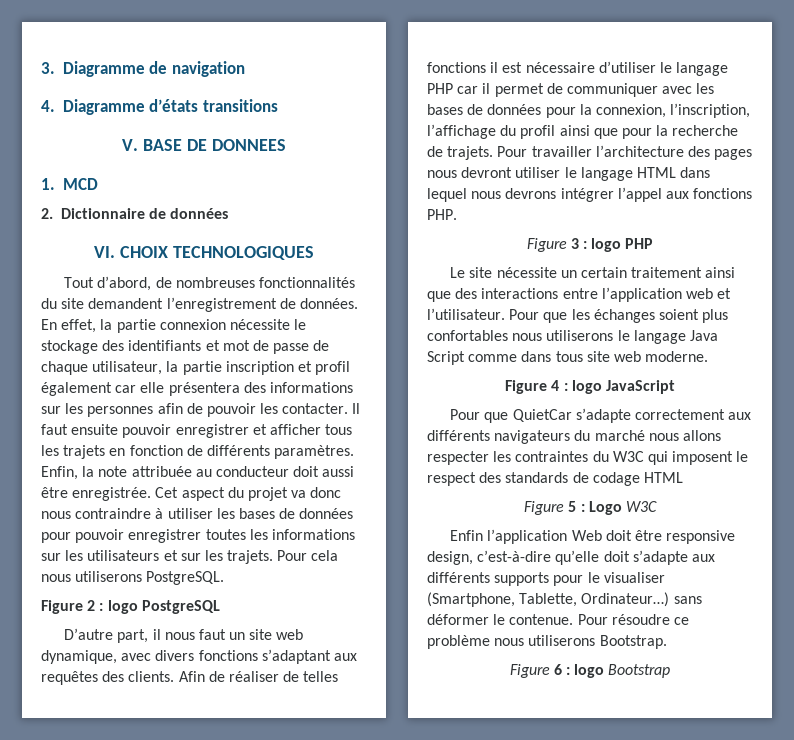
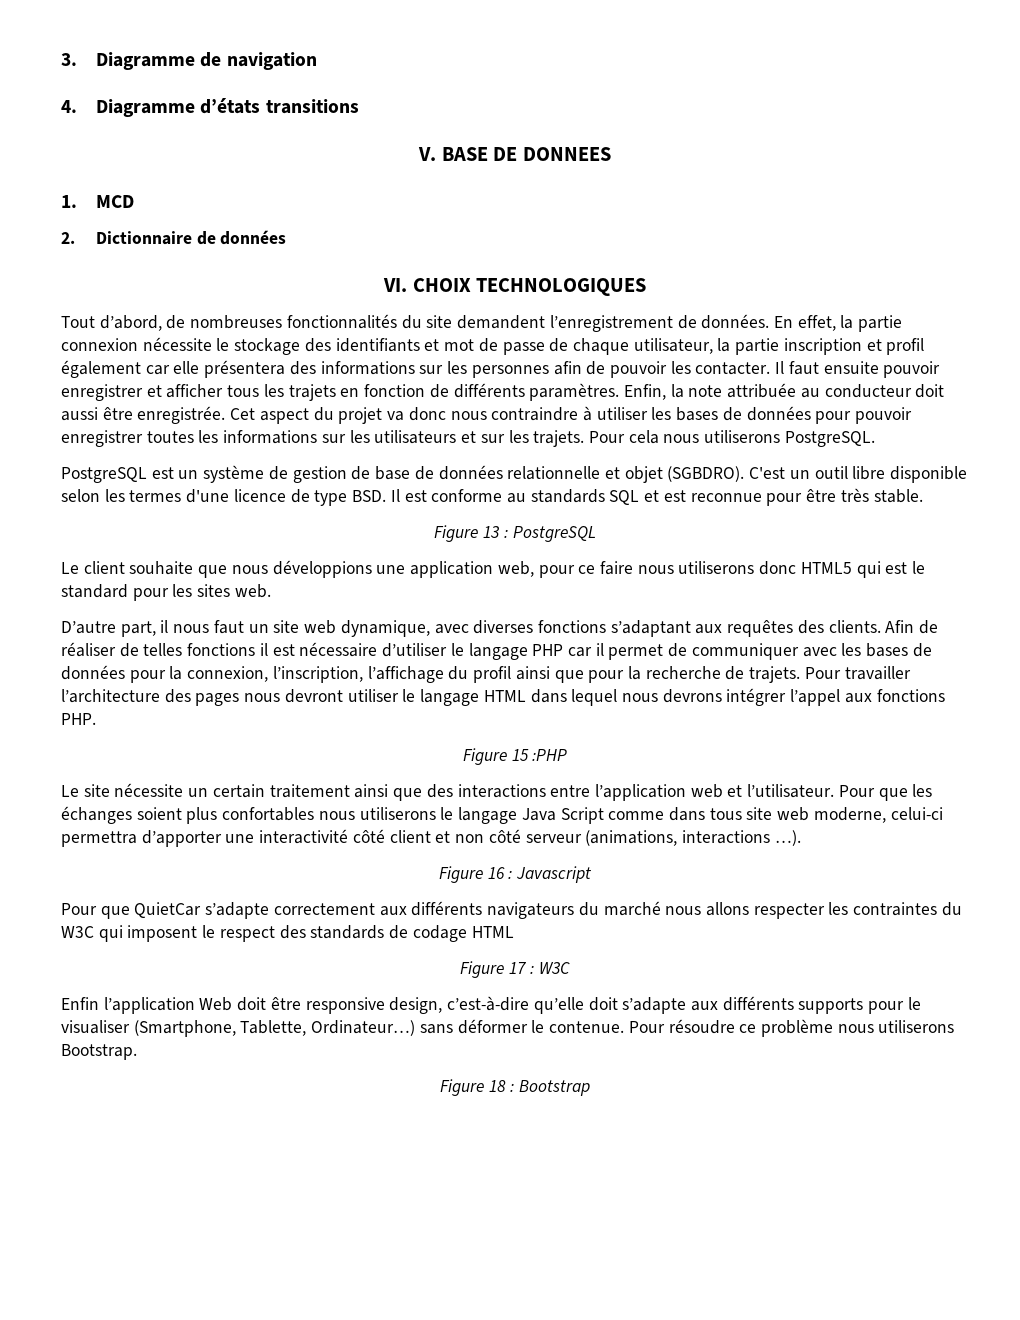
[41,600,220,614] Figure 2 : logo PostgreSQL -> [61,465,968,483] [61,488,923,506] [434,525,596,542] [61,560,926,578] [61,584,271,601] PostgreSQL est un système de gestion de base de données relationnelle et objet (SGBDRO). C'est un outil libre disponible selon les termes d'une licence de type BSD. Il est conforme au standards SQL et est reconnue pour être très stable. // Figure 13 : PostgreSQL // Le client souhaite que nous développions une application web, pour ce faire nous utiliserons donc HTML5 qui est le standard pour les sites web.
[155,650,195,661] divers -> [473,620,534,634] diverses
[570,238,654,252] 3 : logo PHP -> [511,749,568,761] 15 :PHP
[645,351,709,362] [505,380,675,394] moderne. // Figure 4 : logo JavaScript -> [813,807,943,823] [61,829,801,847] [438,866,593,883] moderne, celui-ci permettra d’apporter une interactivité côté client et non côté serveur (animations, interactions …). // Figure 16 : Javascript
[568,501,622,515] 5 : Logo -> [509,962,534,974] 17 :
[553,664,605,678] 6 : logo -> [489,1080,514,1092] 18 :

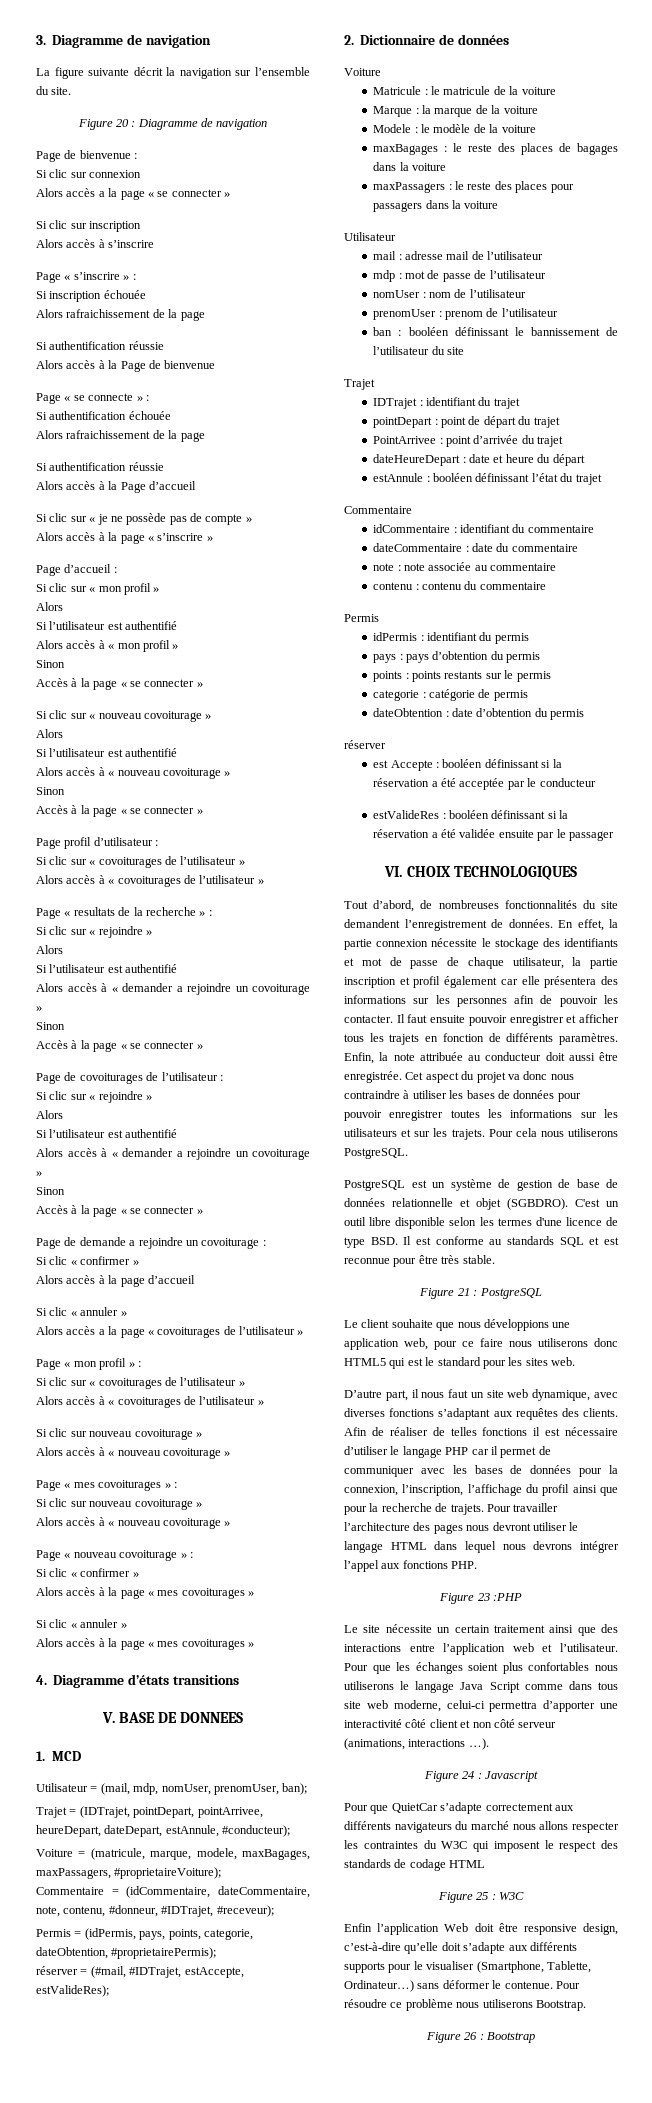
(317, 61) none -> [36,67,310,79] [36,86,72,95] [77,118,268,130] [36,150,138,162] [36,169,142,178] [36,188,230,200] [36,220,142,232] [36,239,155,248] [36,272,136,283] [36,290,146,302] [36,309,205,321] [36,341,164,350] [36,360,216,372] [36,393,149,404] [36,411,171,420] [36,430,205,442] [36,462,164,471] [36,481,196,493] [36,513,252,525] [36,532,213,544] [36,564,117,576] [36,583,160,595] [36,602,63,611] [36,621,178,630] [36,640,179,652] [36,660,65,668] [36,678,203,690] [36,710,212,722] [36,729,63,738] [36,748,178,757] [36,767,231,779] [36,787,65,795] [36,805,203,817] [36,837,159,849] [36,856,245,868] [36,875,264,887] [36,907,212,919] [36,926,152,938] [36,945,63,954] [36,964,178,973] [36,983,310,995] [36,1006,42,1011] [36,1022,65,1030] [36,1040,203,1052] [36,1072,223,1084] [36,1091,152,1103] [36,1110,63,1119] [36,1129,178,1138] [36,1148,310,1160] [36,1171,42,1176] [36,1187,65,1195] [36,1205,203,1217] [36,1237,266,1249] [36,1256,139,1265] [36,1275,195,1287] [36,1307,127,1316] [36,1326,304,1338] [36,1358,141,1370] [36,1377,245,1389] [36,1396,264,1408] [36,1428,202,1440] [36,1447,231,1459] [36,1480,177,1491] [36,1498,202,1510] [36,1517,231,1529] [36,1550,193,1561] [36,1568,139,1577] [36,1587,254,1599] [36,1619,127,1628] [36,1638,254,1650] // La figure suivante décrit la navigation sur l’ensemble du site. // Figure 20 : Diagramme de navigation // Page de bienvenue : // Si clic sur connexion // Alors accès a la page « se connecter » // Si clic sur inscription // Alors accès à s’inscrire // Page « s’inscrire » : // Si inscription échouée // Alors rafraichissement de la page // Si authentification réussie // Alors accès à la Page de bienvenue // Page « se connecte » : // Si authentification échouée // Alors rafraichissement de la page // Si authentification réussie // Alors accès à la Page d’accueil // Si clic sur « je ne possède pas de compte » // Alors accès à la page « s’inscrire » // Page d’accueil : // Si clic sur « mon profil » // Alors // Si l’utilisateur est authentifié // Alors accès à « mon profil » // Sinon // Accès à la page « se connecter » // Si clic sur « nouveau covoiturage » // Alors // Si l’utilisateur est authentifié // Alors accès à « nouveau covoiturage » // Sinon // Accès à la page « se connecter » // Page profil d’utilisateur : // Si clic sur « covoiturages de l’utilisateur » // Alors accès à « covoiturages de l’utilisateur » // Page « resultats de la recherche » : // Si clic sur « rejoindre » // Alors // Si l’utilisateur est authentifié // Alors accès à « demander a rejoindre un covoiturage » // Sinon // Accès à la page « se connecter » // Page de covoiturages de l’utilisateur : // Si clic sur « rejoindre » // Alors // Si l’utilisateur est authentifié // Alors accès à « demander a rejoindre un covoiturage » // Sinon // Accès à la page « se connecter » // Page de demande a rejoindre un covoiturage : // Si clic « confirmer » // Alors accès à la page d’accueil // Si clic « annuler » // Alors accès a la page « covoiturages de l’utilisateur » // Page « mon profil » : // Si clic sur « covoiturages de l’utilisateur » // Alors accès à « covoiturages de l’utilisateur » // Si clic sur nouveau covoiturage » // Alors accès à « nouveau covoiturage » // Page « mes covoiturages » : // Si clic sur nouveau covoiturage » // Alors accès à « nouveau covoiturage » // Page « nouveau covoiturage » : // Si clic « confirmer » // Alors accès à la page « mes covoiturages » // Si clic « annuler » // Alors accès à la page « mes covoiturages »
[61,230,287,245] 2. Dictionnaire de données -> [36,1783,308,1795] [36,1806,263,1818] [36,1825,291,1837] [36,1848,310,1860] [36,1867,222,1879] [36,1886,310,1898] [36,1905,274,1917] [36,1928,253,1940] [36,1947,217,1959] [36,1966,244,1978] [36,1985,109,1997] [344,34,509,45] [344,68,381,76] [373,86,556,95] [373,105,538,117] [373,124,536,133] [373,143,618,155] [373,162,447,171] [373,181,574,193] [373,200,499,212] [344,232,396,241] [373,251,544,260] [373,270,546,282] [373,289,526,298] [373,308,558,320] [373,327,618,336] [373,346,465,355] [344,379,375,390] [373,397,520,409] [373,416,560,428] [373,435,564,447] [373,454,585,466] [373,473,602,485] [344,506,412,514] [373,524,594,533] [373,543,578,552] [373,562,557,571] [373,581,546,590] [344,614,379,622] [373,632,529,644] [373,651,541,663] [373,670,551,682] [373,689,528,701] [373,708,585,720] [344,740,386,749] [373,759,562,771] [373,778,596,790] [373,810,569,819] [373,829,614,841] Utilisateur = (mail, mdp, nomUser, prenomUser, ban); // Trajet = (IDTrajet, pointDepart, pointArrivee, heureDepart, dateDepart, estAnnule, #conducteur); // Voiture = (matricule, marque, modele, maxBagages, maxPassagers, #proprietaireVoiture); // Commentaire = (idCommentaire, dateCommentaire, note, contenu, #donneur, #IDTrajet, #receveur); // Permis = (idPermis, pays, points, categorie, dateObtention, #proprietairePermis); // réserver = (#mail, #IDTrajet, estAccepte, estValideRes); // 2. Dictionnaire de données // Voiture // Matricule : le matricule de la voiture // Marque : la marque de la voiture // Modele : le modèle de la voiture // maxBagages : le reste des places de bagages dans la voiture // maxPassagers : le reste des places pour passagers dans la voiture // Utilisateur // mail : adresse mail de l’utilisateur // mdp : mot de passe de l’utilisateur // nomUser : nom de l’utilisateur // prenomUser : prenom de l’utilisateur // ban : booléen définissant le bannissement de l’utilisateur du site // Trajet // IDTrajet : identifiant du trajet // pointDepart : point de départ du trajet // PointArrivee : point d’arrivée du trajet // dateHeureDepart : date et heure du départ // estAnnule : booléen définissant l’état du trajet // Commentaire // idCommentaire : identifiant du commentaire // dateCommentaire : date du commentaire // note : note associée au commentaire // contenu : contenu du commentaire // Permis // idPermis : identifiant du permis // pays : pays d’obtention du permis // points : points restants sur le permis // categorie : catégorie de permis // dateObtention : date d’obtention du permis // réserver // est Accepte : booléen définissant si la réservation a été acceptée par le conducteur // estValideRes : booléen définissant si la réservation a été validée ensuite par le passager
[483,526,500,538] 13 -> [457,1288,470,1296] 21
[511,749,529,761] 15 -> [477,1593,490,1601] 23
[487,867,505,879] 16 -> [462,1771,475,1779] 24
[509,962,528,974] 17 -> [476,1892,489,1900] 25
[489,1080,507,1092] 18 -> [464,2032,478,2040] 26

